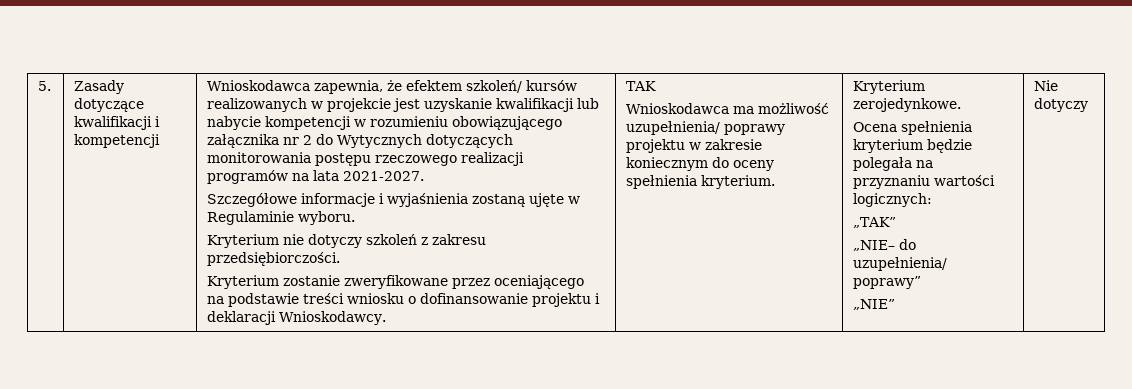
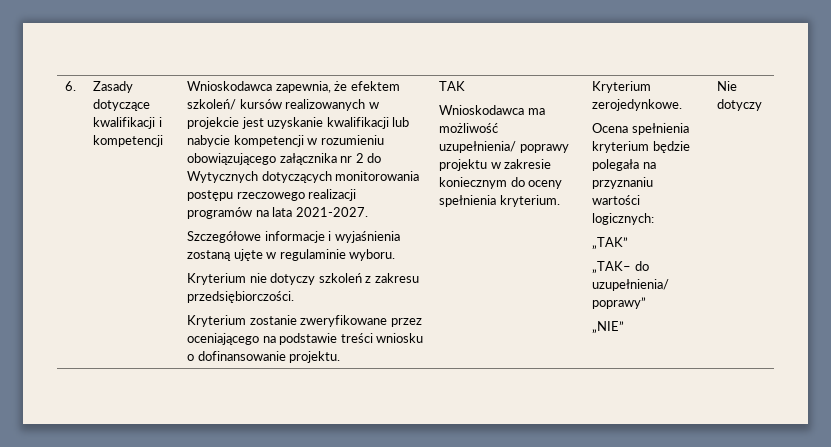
[38,81,52,91] 5. -> [65,81,77,91] 6.
[207,211,295,225] Regulaminie -> [279,249,346,261] regulaminie
[532,293,601,307] [207,311,387,325] projektu i deklaracji Wnioskodawcy. -> [289,351,341,363] projektu.
[853,240,896,251] „NIE– -> [592,261,632,274] „TAK–

